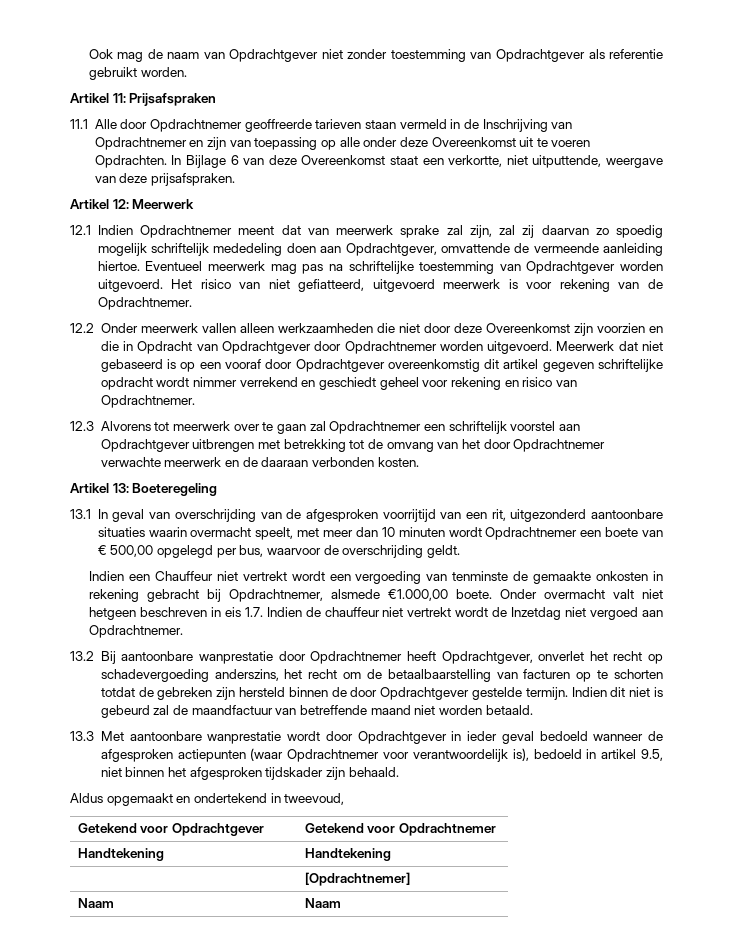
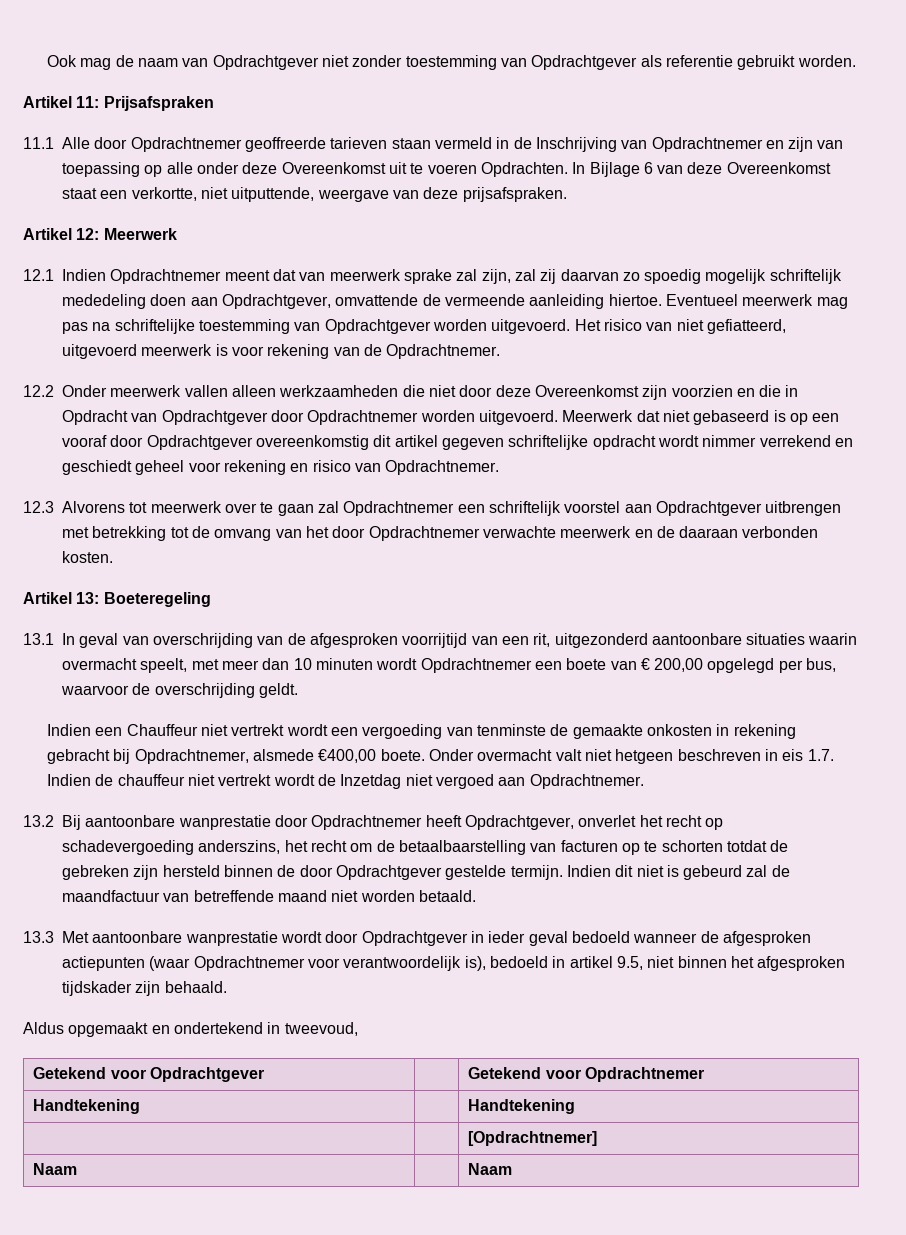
[110,545,154,557] 500,00 -> [654,658,704,672] 200,00
[387,589,448,601] €1.000,00 -> [318,749,377,763] €400,00

